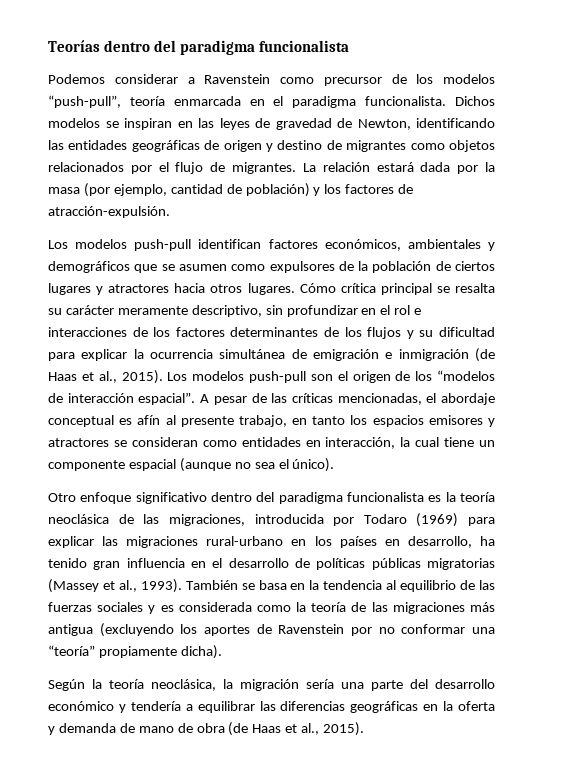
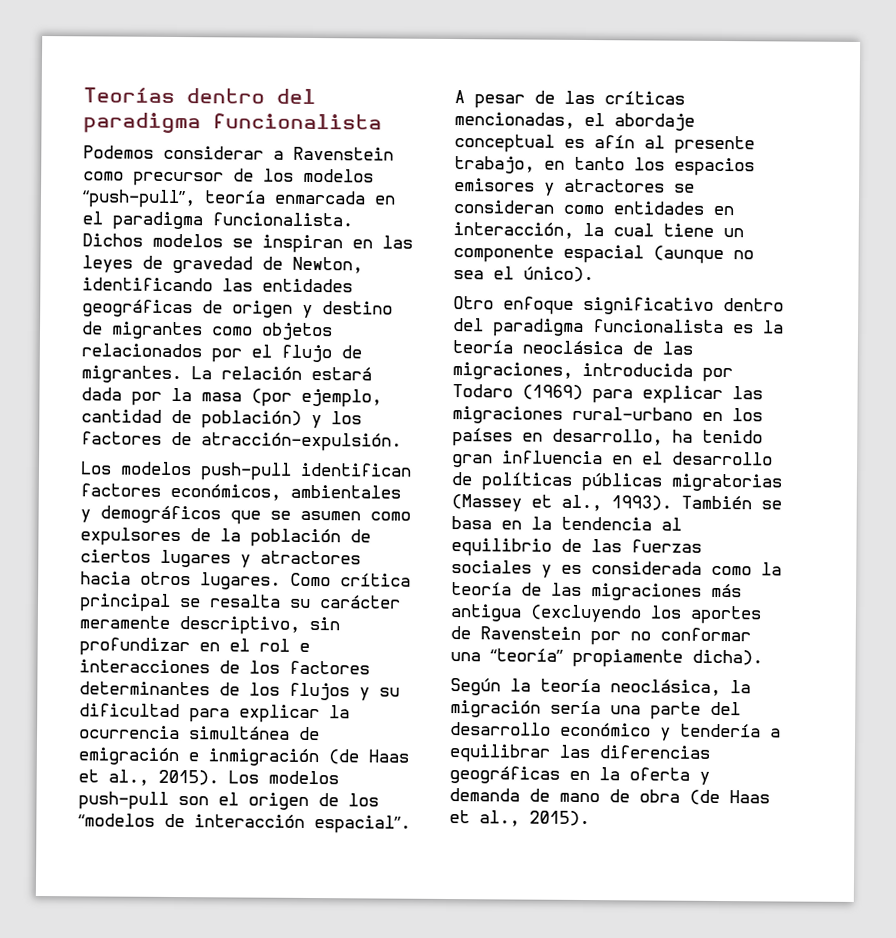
[299,283,336,293] Cómo -> [290,572,331,587] Como

